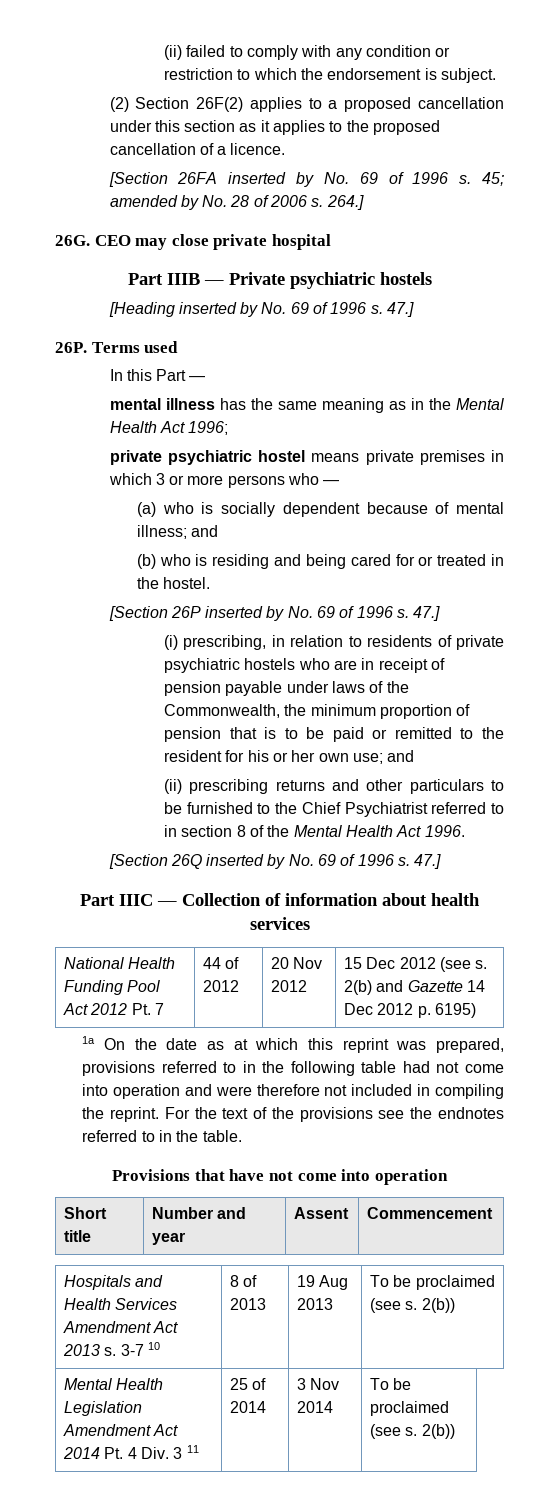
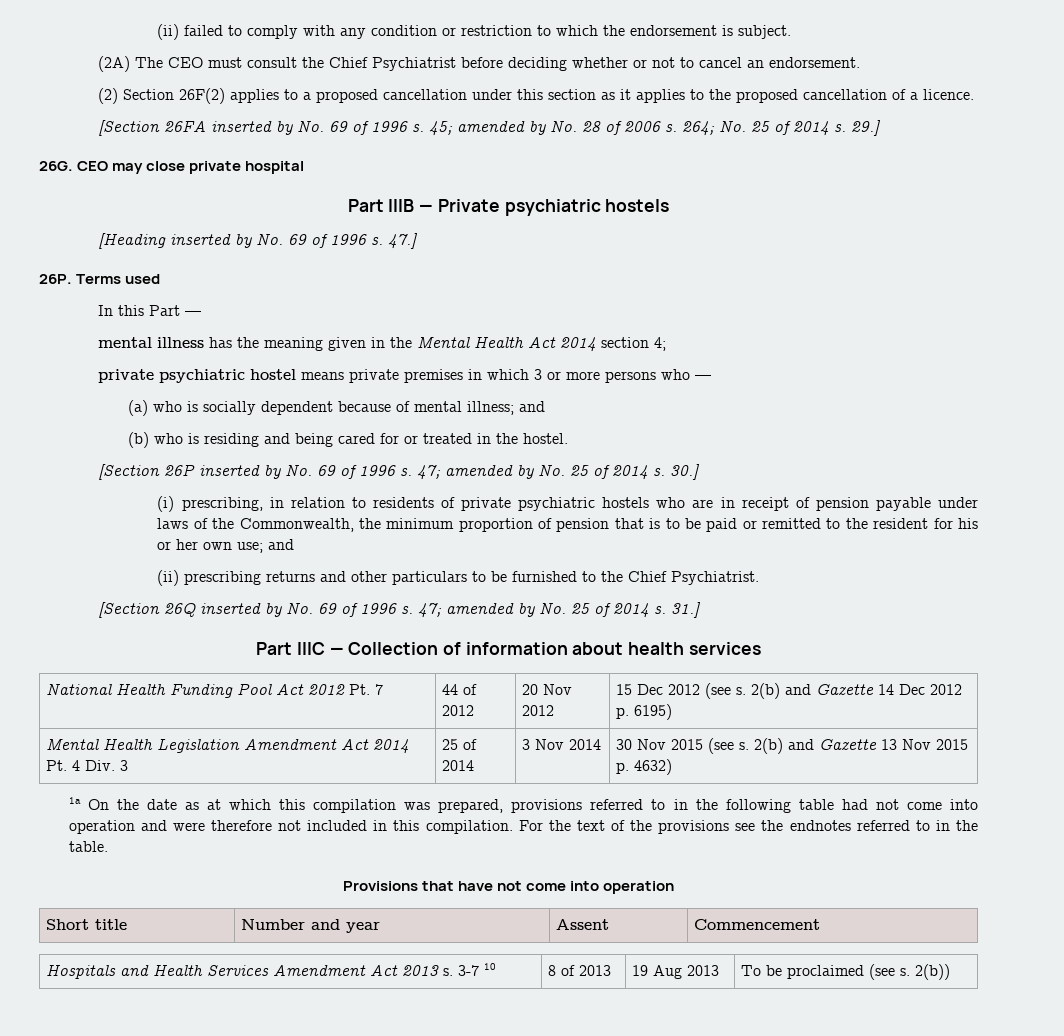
(496, 75) none -> [98,56,861,72] // (2A) The CEO must consult the Chief Psychiatrist before deciding whether or not to cancel an endorsement.
[326,195,364,210] 264.] -> [682,120,882,136] 264; No. 25 of 2014 s. 29.]
[277,398,406,413] same meaning as -> [264,337,367,351] meaning given
[188,421,229,435] 1996; -> [560,337,667,352] 2014 section 4;
[413,606,441,621] 47.] -> [417,464,701,480] 47; amended by No. 25 of 2014 s. 30.]
[344,802,504,817] [164,825,465,837] Psychiatrist referred to in section 8 of the Mental Health Act 1996. -> [671,571,760,585] Psychiatrist.
[414,854,442,869] 47.] -> [418,602,702,618] 47; amended by No. 25 of 2014 s. 31.]
(477, 1010) none -> [45,738,409,754] [45,760,128,771] [441,739,477,750] [441,760,474,771] [521,739,601,750] [615,738,968,754] [615,759,672,775] // Mental Health Legislation Amendment Act 2014 Pt. 4 Div. 3 | 25 of 2014 | 3 Nov 2014 | 30 Nov 2015 (see s. 2(b) and Gazette 13 Nov 2015 p. 4632)
[342,1038,389,1053] reprint -> [313,799,397,813] compilation
[435,1084,504,1099] [82,1107,160,1122] compiling the reprint. -> [393,820,513,834] this compilation.
[64,1378,164,1390] [64,1401,143,1416] [63,1424,179,1436] [63,1445,199,1459] [230,1378,267,1390] [230,1401,267,1413] [297,1378,340,1390] [297,1401,334,1413] [370,1378,412,1390] [370,1401,450,1416] [370,1424,455,1439] // Mental Health Legislation Amendment Act 2014 Pt. 4 Div. 3 11 | 25 of 2014 | 3 Nov 2014 | To be proclaimed (see s. 2(b)) -> (950, 972) none

